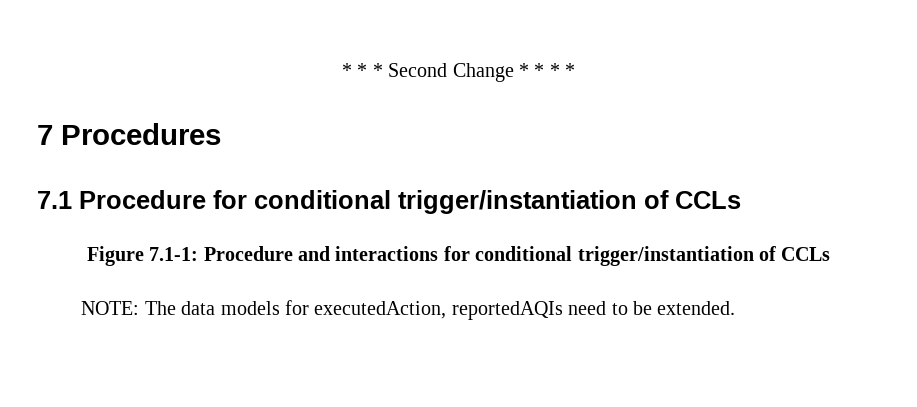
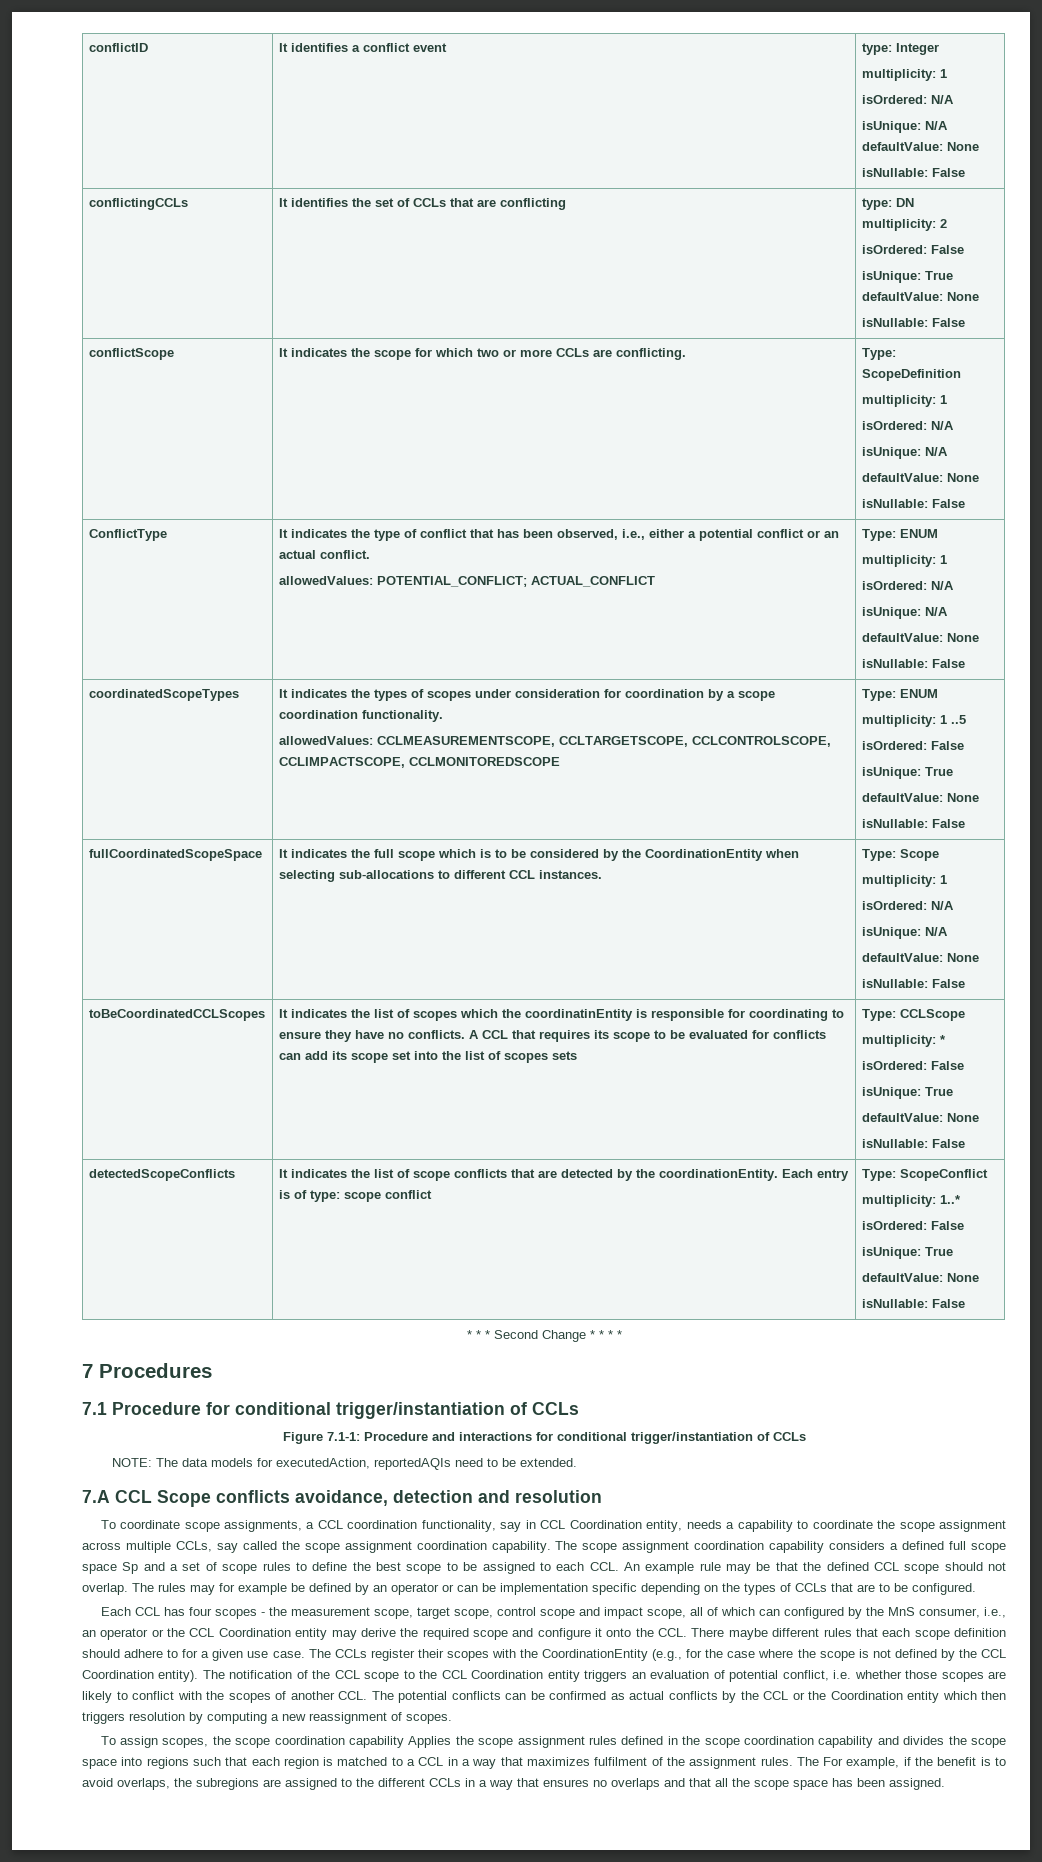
(341, 70) none -> [88,43,148,52] [278,43,447,52] [861,43,939,55] [861,69,947,81] [861,95,954,104] [861,121,948,133] [861,142,979,151] [861,168,965,177] [88,198,188,210] [278,198,566,210] [861,198,914,210] [861,219,947,231] [861,245,964,254] [861,271,953,283] [861,292,979,301] [861,318,965,327] [88,348,174,360] [278,348,686,360] [861,348,896,360] [861,369,961,381] [861,395,947,407] [861,421,954,430] [861,447,948,459] [861,473,979,482] [861,499,965,508] [88,529,167,541] [278,529,839,541] [278,550,370,559] [278,576,655,587] [861,529,938,541] [861,555,947,567] [861,581,954,590] [861,607,948,619] [861,633,979,642] [861,659,965,668] [88,689,239,701] [278,689,775,701] [278,710,443,722] [278,736,831,747] [278,757,560,768] [861,689,938,701] [861,715,966,727] [861,741,964,750] [861,767,953,779] [861,793,979,802] [861,819,965,828] [88,849,262,861] [278,849,799,861] [278,870,602,882] [861,849,939,861] [861,875,947,887] [861,901,954,910] [861,927,948,939] [861,953,979,962] [861,979,965,988] [88,1009,265,1021] [278,1009,844,1021] [278,1030,826,1042] [278,1051,577,1063] [861,1009,965,1021] [861,1035,946,1047] [861,1061,964,1070] [861,1087,953,1099] [861,1113,979,1122] [861,1139,965,1148] [88,1169,235,1181] [278,1169,849,1181] [278,1190,432,1202] [861,1169,988,1181] [861,1195,961,1207] [861,1221,964,1230] [861,1247,953,1259] [861,1273,979,1282] [861,1299,965,1308] conflictID | It identifies a conflict event | type: Integer // multiplicity: 1 // isOrdered: N/A // isUnique: N/A defaultValue: None // isNullable: False // conflictingCCLs | It identifies the set of CCLs that are conflicting | type: DN // multiplicity: 2 // isOrdered: False // isUnique: True defaultValue: None // isNullable: False // conflictScope | It indicates the scope for which two or more CCLs are conflicting. | Type: ScopeDefinition // multiplicity: 1 // isOrdered: N/A // isUnique: N/A // defaultValue: None // isNullable: False // ConflictType | It indicates the type of conflict that has been observed, i.e., either a potential conflict or an actual conflict. // allowedValues: POTENTIAL_CONFLICT; ACTUAL_CONFLICT | Type: ENUM // multiplicity: 1 // isOrdered: N/A // isUnique: N/A // defaultValue: None // isNullable: False // coordinatedScopeTypes | It indicates the types of scopes under consideration for coordination by a scope coordination functionality. // allowedValues: CCLMEASUREMENTSCOPE, CCLTARGETSCOPE, CCLCONTROLSCOPE, CCLIMPACTSCOPE, CCLMONITOREDSCOPE | Type: ENUM // multiplicity: 1 ..5 // isOrdered: False // isUnique: True // defaultValue: None // isNullable: False // fullCoordinatedScopeSpace | It indicates the full scope which is to be considered by the CoordinationEntity when selecting sub-allocations to different CCL instances. | Type: Scope // multiplicity: 1 // isOrdered: N/A // isUnique: N/A // defaultValue: None // isNullable: False // toBeCoordinatedCCLScopes | It indicates the list of scopes which the coordinatinEntity is responsible for coordinating to ensure they have no conflicts. A CCL that requires its scope to be evaluated for conflicts can add its scope set into the list of scopes sets | Type: CCLScope // multiplicity: * // isOrdered: False // isUnique: True // defaultValue: None // isNullable: False // detectedScopeConflicts | It indicates the list of scope conflicts that are detected by the coordinationEntity. Each entry is of type: scope conflict | Type: ScopeConflict // multiplicity: 1..* // isOrdered: False // isUnique: True // defaultValue: None // isNullable: False //
(736, 308) none -> [82,1490,602,1507] [100,1520,1007,1532] [82,1541,1006,1553] [82,1562,1007,1574] [82,1583,976,1595] [100,1607,1006,1619] [82,1628,1007,1640] [82,1649,1006,1661] [82,1670,1007,1682] [82,1691,1006,1703] [82,1712,452,1724] [100,1736,1007,1748] [82,1757,1006,1769] [82,1778,945,1790] // 7.A CCL Scope conflicts avoidance, detection and resolution // To coordinate scope assignments, a CCL coordination functionality, say in CCL Coordination entity, needs a capability to coordinate the scope assignment across multiple CCLs, say called the scope assignment coordination capability. The scope assignment coordination capability considers a defined full scope space Sp and a set of scope rules to define the best scope to be assigned to each CCL. An example rule may be that the defined CCL scope should not overlap. The rules may for example be defined by an operator or can be implementation specific depending on the types of CCLs that are to be configured. // Each CCL has four scopes - the measurement scope, target scope, control scope and impact scope, all of which can configured by the MnS consumer, i.e., an operator or the CCL Coordination entity may derive the required scope and configure it onto the CCL. There maybe different rules that each scope definition should adhere to for a given use case. The CCLs register their scopes with the CoordinationEntity (e.g., for the case where the scope is not defined by the CCL Coordination entity). The notification of the CCL scope to the CCL Coordination entity triggers an evaluation of potential conflict, i.e. whether those scopes are likely to conflict with the scopes of another CCL. The potential conflicts can be confirmed as actual conflicts by the CCL or the Coordination entity which then triggers resolution by computing a new reassignment of scopes. // To assign scopes, the scope coordination capability Applies the scope assignment rules defined in the scope coordination capability and divides the scope space into regions such that each region is matched to a CCL in a way that maximizes fulfilment of the assignment rules. The For example, if the benefit is to avoid overlaps, the subregions are assigned to the different CCLs in a way that ensures no overlaps and that all the scope space has been assigned.

